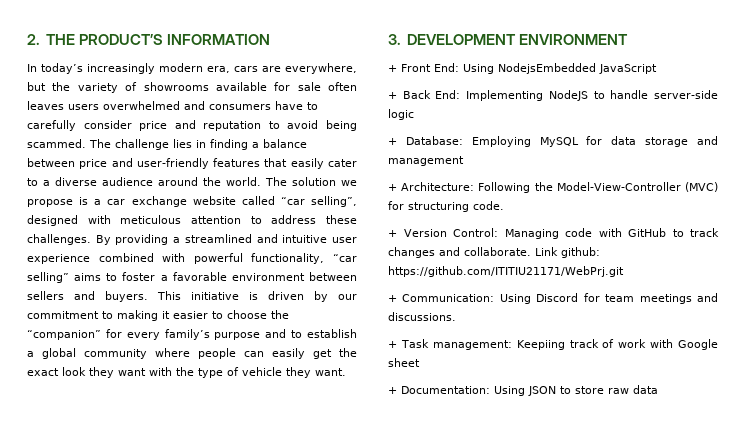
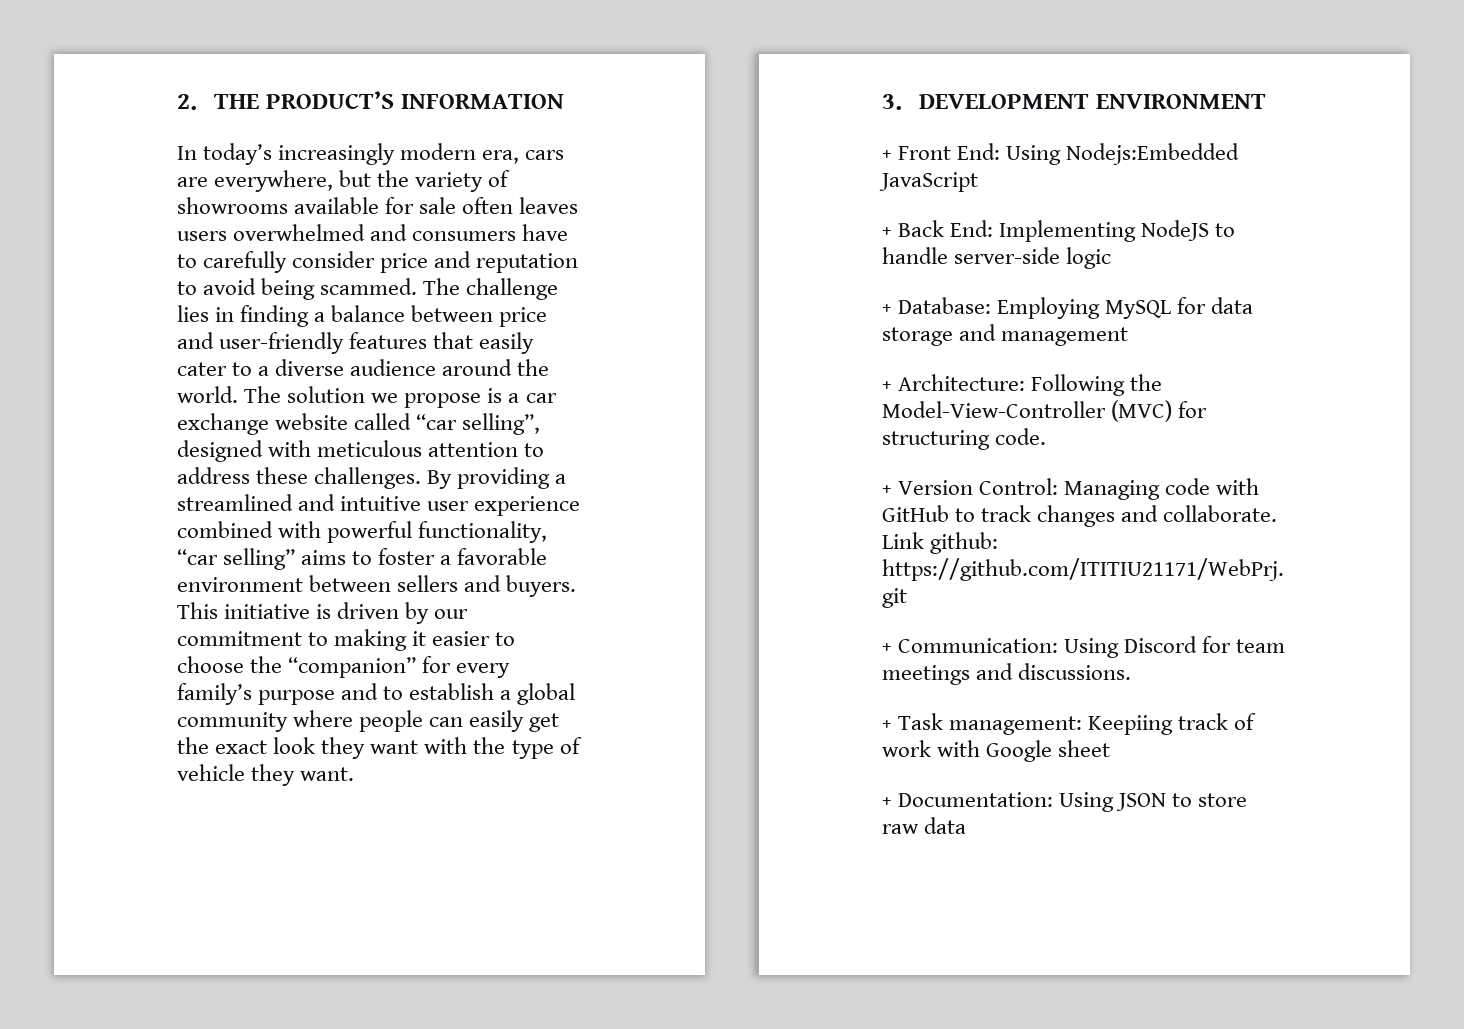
[498,63,596,74] NodejsEmbedded -> [1066,143,1240,165] Nodejs:Embedded

